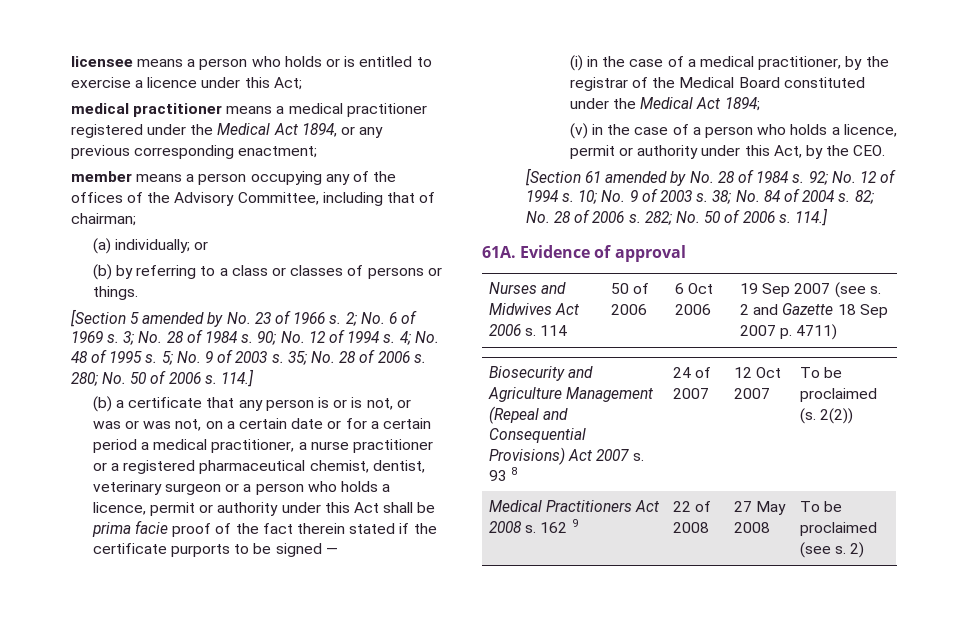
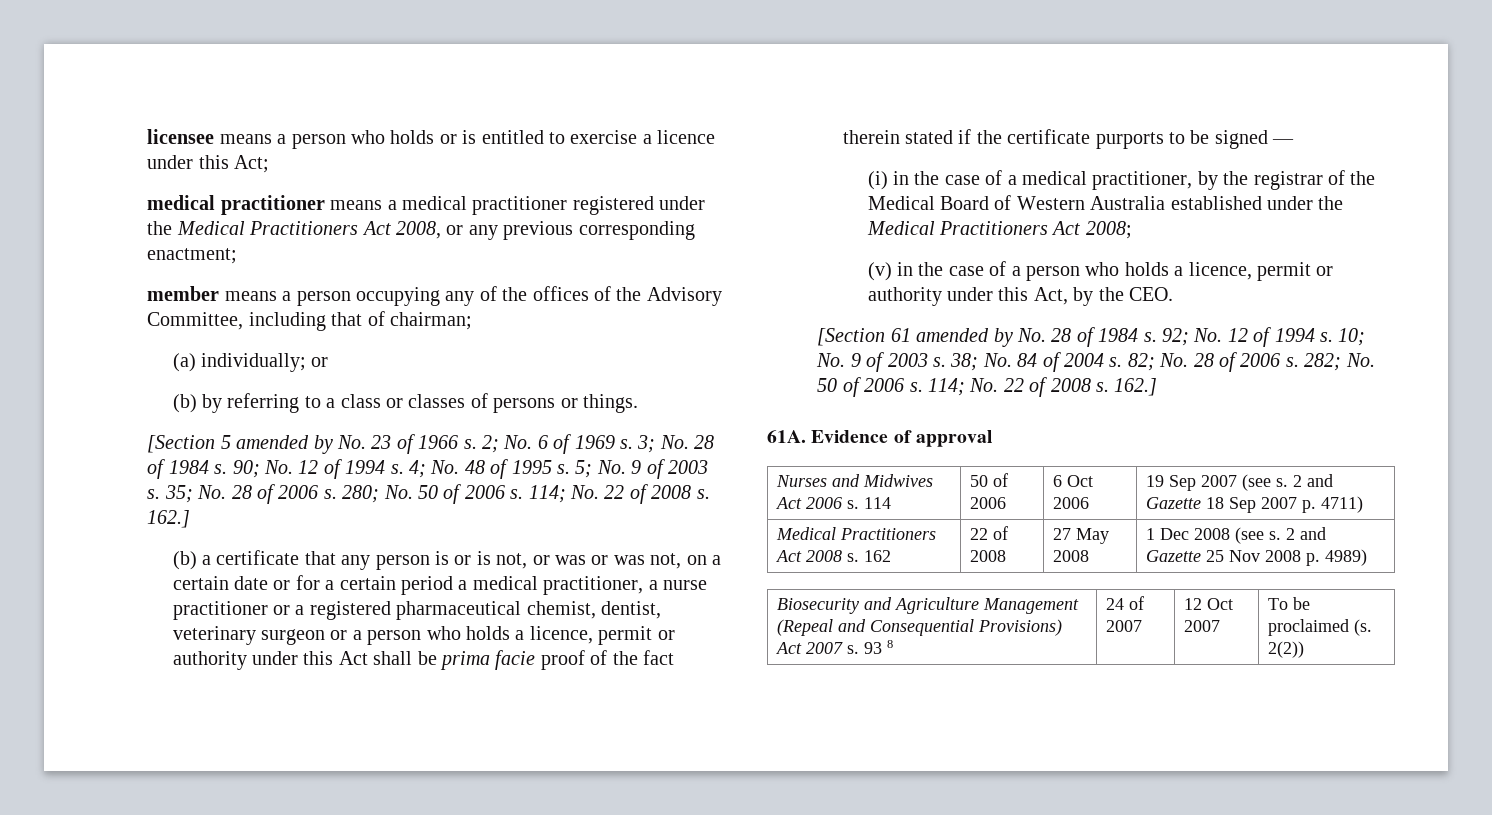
[273,123,337,137] Act 1894, -> [249,221,441,239] Practitioners Act 2008,
[221,369,255,387] 114.] -> [528,484,710,504] [147,510,191,528] 114; No. 22 of 2008 s. 162.]
[783,77,865,88] [569,97,760,111] constituted under the Medical Act 1894; -> [994,195,1344,210] [866,221,1132,239] of Western Australia established under the Medical Practitioners Act 2008;
[794,208,828,226] 114.] -> [927,377,1158,397] 114; No. 22 of 2008 s. 162.]
(838, 332) none -> [776,527,937,540] [776,550,892,562] [970,526,1009,540] [970,550,1007,562] [1053,528,1110,544] [1053,550,1090,562] [1146,527,1327,544] [1146,549,1368,566] // Medical Practitioners Act 2008 s. 162 | 22 of 2008 | 27 May 2008 | 1 Dec 2008 (see s. 2 and Gazette 25 Nov 2008 p. 4989)
[489,500,660,512] [489,519,578,533] [673,501,712,512] [673,522,710,533] [734,501,787,515] [734,522,771,533] [800,501,843,512] [800,522,878,536] [800,542,865,558] // Medical Practitioners Act 2008 s. 162 9 | 22 of 2008 | 27 May 2008 | To be proclaimed (see s. 2) -> (1305, 649) none

